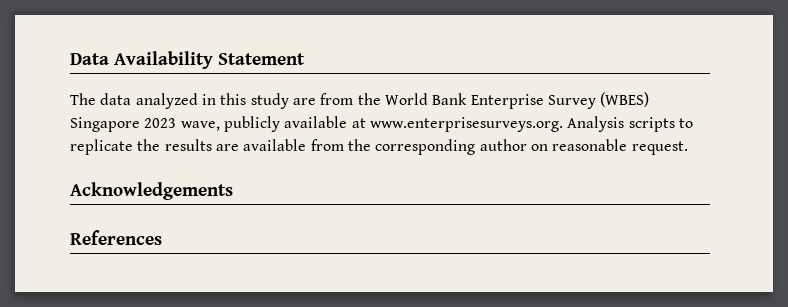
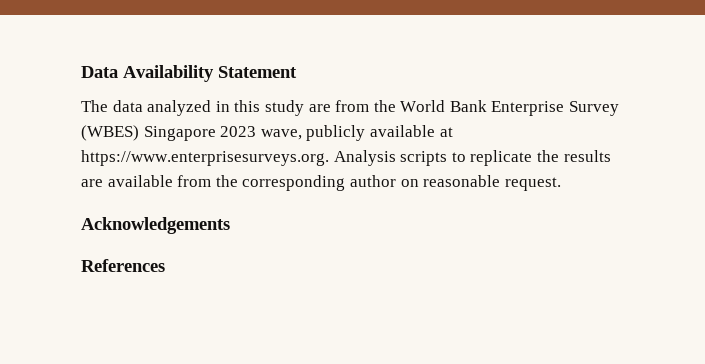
[369,117,563,132] www.enterprisesurveys.org. -> [81,150,329,166] https://www.enterprisesurveys.org.

